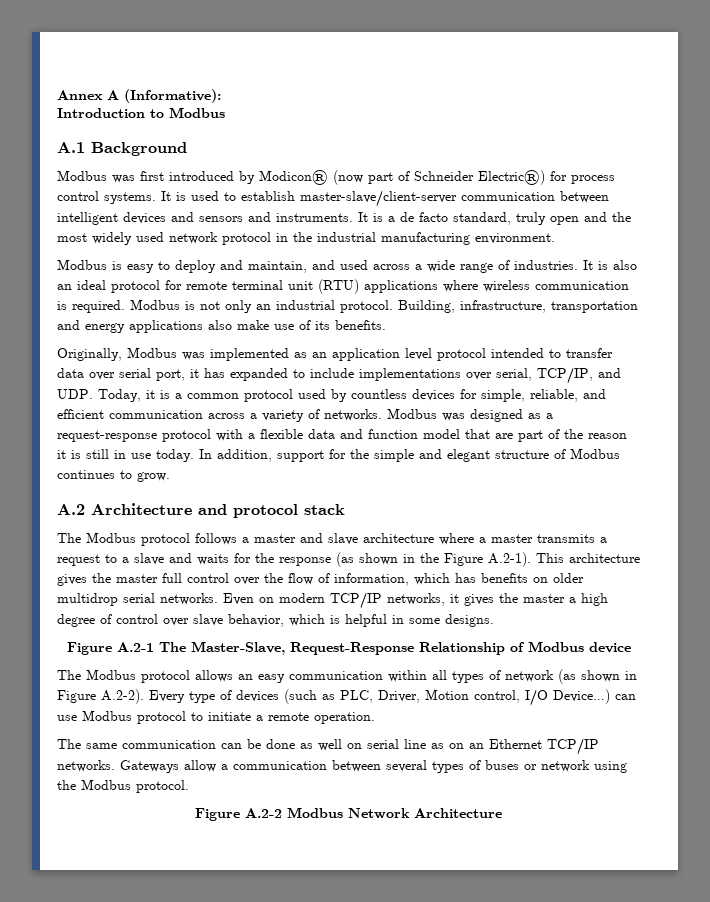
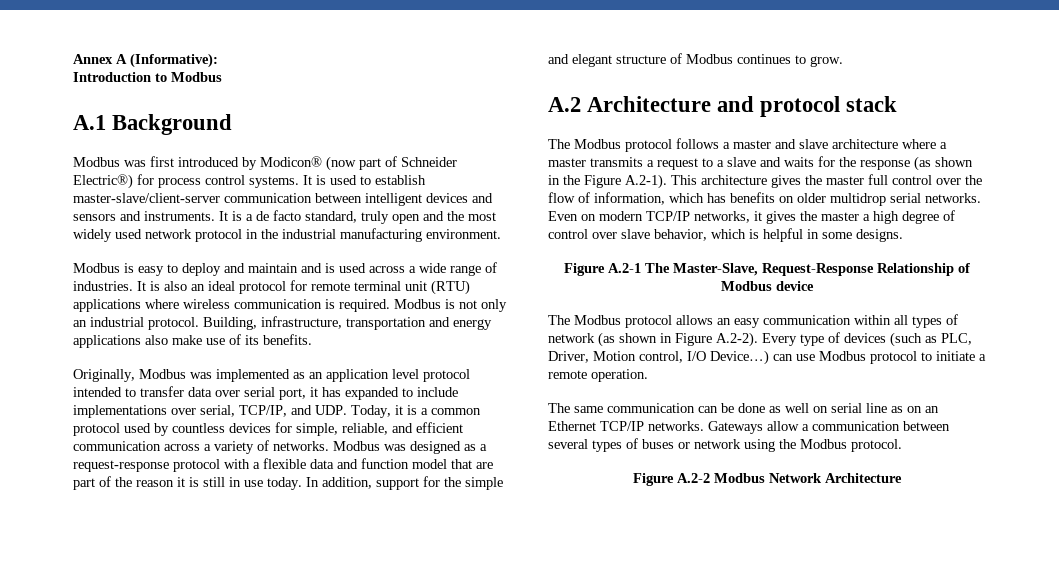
[248,260,335,273] maintain, and -> [248,263,335,273] maintain and is

